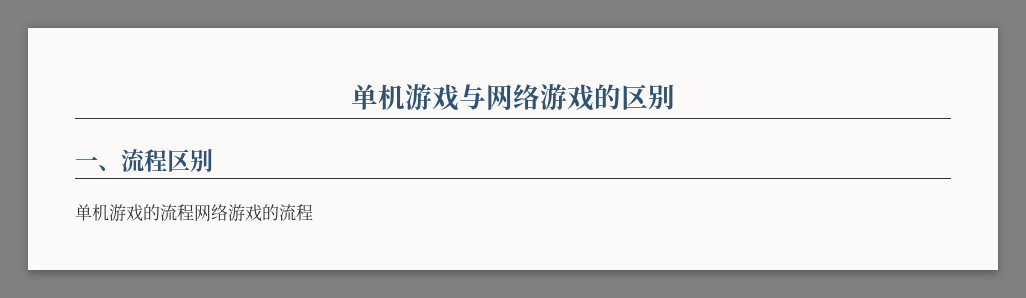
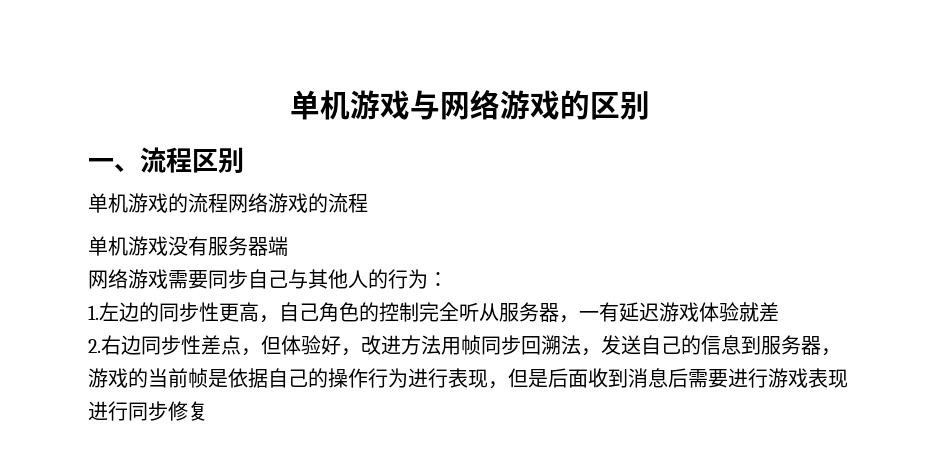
(313, 212) none -> [88,236,288,256] [88,269,448,289] [88,302,779,323] [88,335,841,356] [88,368,848,389] [88,401,208,421] // 单机游戏没有服务器端 // 网络游戏需要同步自己与其他人的行为： // 1.左边的同步性更高，自己角色的控制完全听从服务器，一有延迟游戏体验就差 // 2.右边同步性差点，但体验好，改进方法用帧同步回溯法，发送自己的信息到服务器，游戏的当前帧是依据自己的操作行为进行表现，但是后面收到消息后需要进行游戏表现进行同步修复

